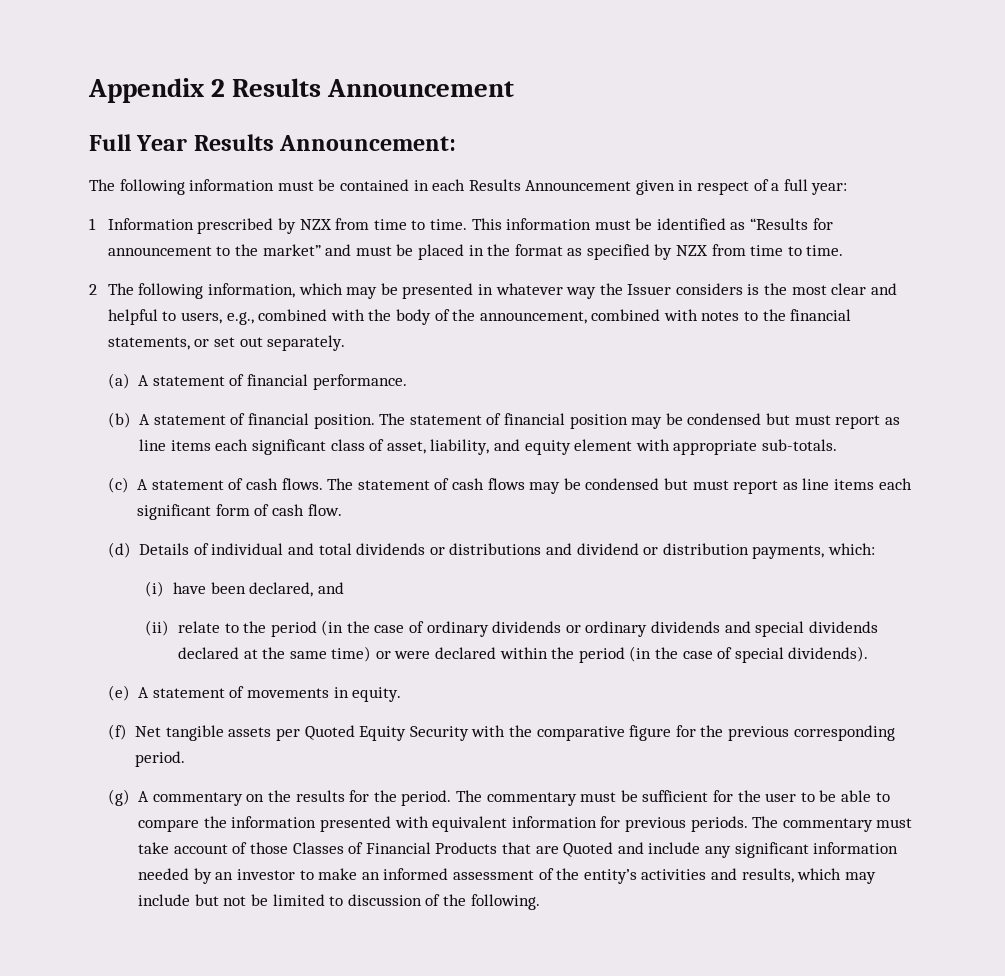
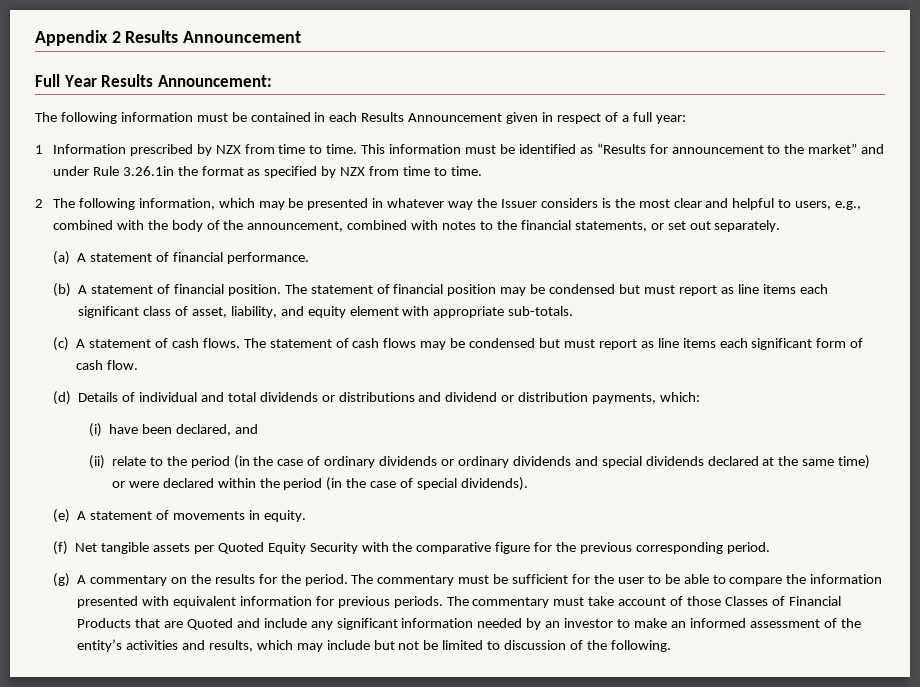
[355,244,484,260] must be placed in -> [52,166,174,176] under Rule 3.26.1in

